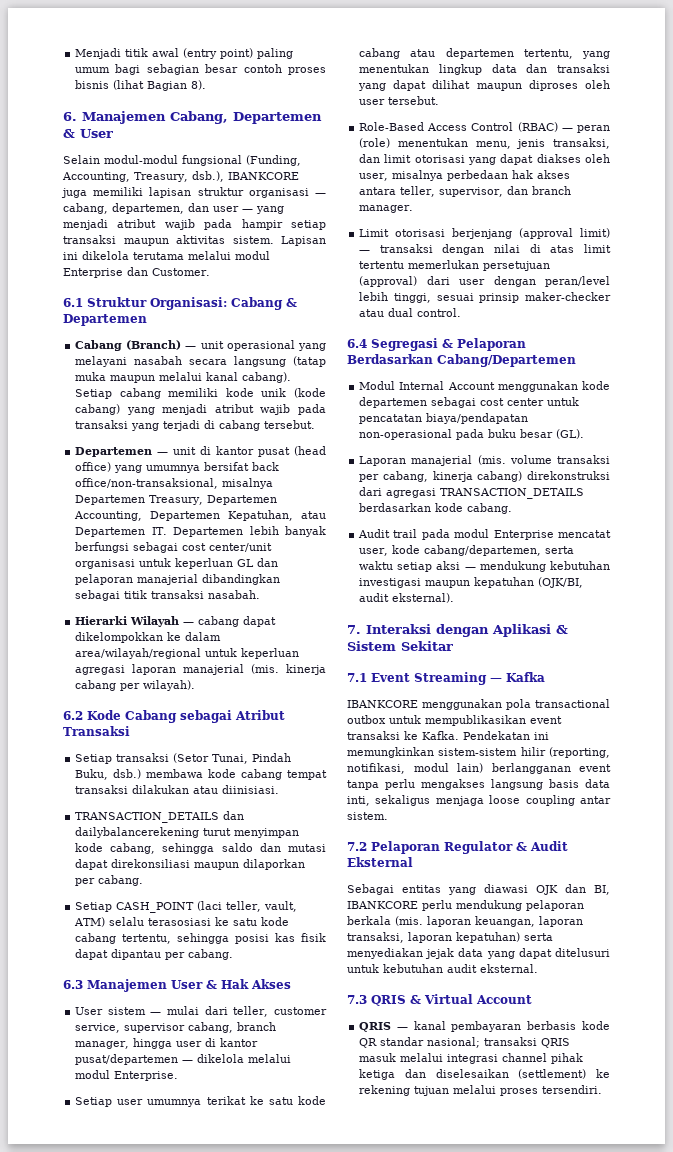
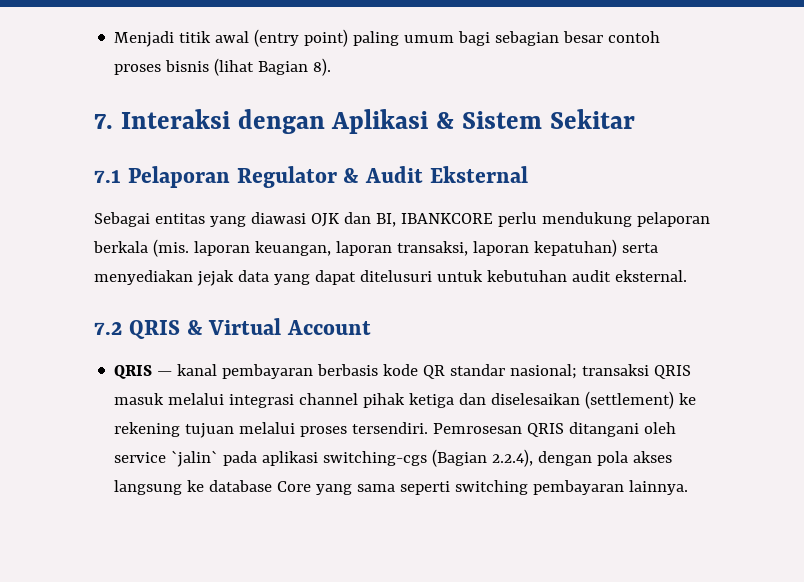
[63,111,322,124] [63,129,113,138] [63,155,301,166] [62,171,299,182] [61,187,326,198] [63,203,284,214] [63,219,326,230] [63,235,326,246] [63,251,270,260] [63,267,210,278] [63,297,297,310] [63,314,147,326] [75,340,326,351] [75,356,326,367] [75,372,292,383] [75,388,326,399] [75,404,326,415] [75,420,316,431] [75,446,327,457] [75,462,280,473] [75,478,274,489] [75,495,278,505] [74,510,326,521] [75,526,326,537] [75,542,273,553] [75,558,279,569] [75,574,281,585] [75,590,261,601] [75,616,277,627] [75,632,222,643] [75,648,300,659] [75,664,326,675] [75,680,196,691] [63,710,285,723] [63,726,130,736] [75,753,292,764] [75,769,327,780] [75,785,280,794] [75,811,245,823] [75,827,300,838] [75,843,326,854] [75,859,306,870] [75,875,144,886] [75,901,298,913] [74,917,290,927] [75,933,326,944] [75,949,234,960] [63,979,291,992] [75,1006,327,1017] [75,1022,277,1033] [75,1038,259,1049] [75,1054,292,1065] [75,1070,179,1081] [75,1096,326,1107] [359,48,610,59] [359,64,610,75] [358,80,610,91] [359,96,440,105] [359,122,610,133] [359,138,610,149] [359,154,610,165] [359,170,571,181] [359,186,572,197] [359,205,414,213] [359,228,610,239] [359,244,611,255] [359,260,551,271] [359,276,610,287] [359,292,611,303] [359,308,462,317] [347,338,526,351] [347,354,576,367] [359,381,610,392] [359,397,580,408] [359,413,529,424] [359,429,585,440] [359,455,610,466] [359,471,610,482] [359,487,585,499] [359,503,513,514] [358,529,611,540] [359,545,575,556] [359,561,610,572] [359,577,584,588] [359,593,455,603] // 6. Manajemen Cabang, Departemen & User // Selain modul-modul fungsional (Funding, Accounting, Treasury, dsb.), IBANKCORE juga memiliki lapisan struktur organisasi — cabang, departemen, dan user — yang menjadi atribut wajib pada hampir setiap transaksi maupun aktivitas sistem. Lapisan ini dikelola terutama melalui modul Enterprise dan Customer. // 6.1 Struktur Organisasi: Cabang & Departemen // Cabang (Branch) — unit operasional yang melayani nasabah secara langsung (tatap muka maupun melalui kanal cabang). Setiap cabang memiliki kode unik (kode cabang) yang menjadi atribut wajib pada transaksi yang terjadi di cabang tersebut. // Departemen — unit di kantor pusat (head office) yang umumnya bersifat back office/non-transaksional, misalnya Departemen Treasury, Departemen Accounting, Departemen Kepatuhan, atau Departemen IT. Departemen lebih banyak berfungsi sebagai cost center/unit organisasi untuk keperluan GL dan pelaporan manajerial dibandingkan sebagai titik transaksi nasabah. // Hierarki Wilayah — cabang dapat dikelompokkan ke dalam area/wilayah/regional untuk keperluan agregasi laporan manajerial (mis. kinerja cabang per wilayah). // 6.2 Kode Cabang sebagai Atribut Transaksi // Setiap transaksi (Setor Tunai, Pindah Buku, dsb.) membawa kode cabang tempat transaksi dilakukan atau diinisiasi. // TRANSACTION_DETAILS dan dailybalancerekening turut menyimpan kode cabang, sehingga saldo dan mutasi dapat direkonsiliasi maupun dilaporkan per cabang. // Setiap CASH_POINT (laci teller, vault, ATM) selalu terasosiasi ke satu kode cabang tertentu, sehingga posisi kas fisik dapat dipantau per cabang. // 6.3 Manajemen User & Hak Akses // User sistem — mulai dari teller, customer service, supervisor cabang, branch manager, hingga user di kantor pusat/departemen — dikelola melalui modul Enterprise. // Setiap user umumnya terikat ke satu kode cabang atau departemen tertentu, yang menentukan lingkup data dan transaksi yang dapat dilihat maupun diproses oleh user tersebut. // Role-Based Access Control (RBAC) — peran (role) menentukan menu, jenis transaksi, dan limit otorisasi yang dapat diakses oleh user, misalnya perbedaan hak akses antara teller, supervisor, dan branch manager. // Limit otorisasi berjenjang (approval limit) — transaksi dengan nilai di atas limit tertentu memerlukan persetujuan (approval) dari user dengan peran/level lebih tinggi, sesuai prinsip maker-checker atau dual control. // 6.4 Segregasi & Pelaporan Berdasarkan Cabang/Departemen // Modul Internal Account menggunakan kode departemen sebagai cost center untuk pencatatan biaya/pendapatan non-operasional pada buku besar (GL). // Laporan manajerial (mis. volume transaksi per cabang, kinerja cabang) direkonstruksi dari agregasi TRANSACTION_DETAILS berdasarkan kode cabang. // Audit trail pada modul Enterprise mencatat user, kode cabang/departemen, serta waktu setiap aksi — mendukung kebutuhan investigasi maupun kepatuhan (OJK/BI, audit eksternal). -> (332, 67) none
[371,672,545,685] [347,699,610,710] [347,715,562,726] [347,731,549,740] [347,747,610,758] [347,763,611,774] [347,779,610,790] [347,795,611,806] [347,812,388,820] [347,842,367,851] Event Streaming — Kafka // IBANKCORE menggunakan pola transactional outbox untuk mempublikasikan event transaksi ke Kafka. Pendekatan ini memungkinkan sistem-sistem hilir (reporting, notifikasi, modul lain) berlangganan event tanpa perlu mengakses langsung basis data inti, sekaligus menjaga loose coupling antar sistem. // 7.2 -> (121, 176) none
[347,995,367,1004] 7.3 -> [94,322,122,335] 7.2
(603, 1089) none -> [433,422,677,437] [114,449,673,467] [114,480,689,495] Pemrosesan QRIS ditangani oleh service `jalin` pada aplikasi switching-cgs (Bagian 2.2.4), dengan pola akses langsung ke database Core yang sama seperti switching pembayaran lainnya.

